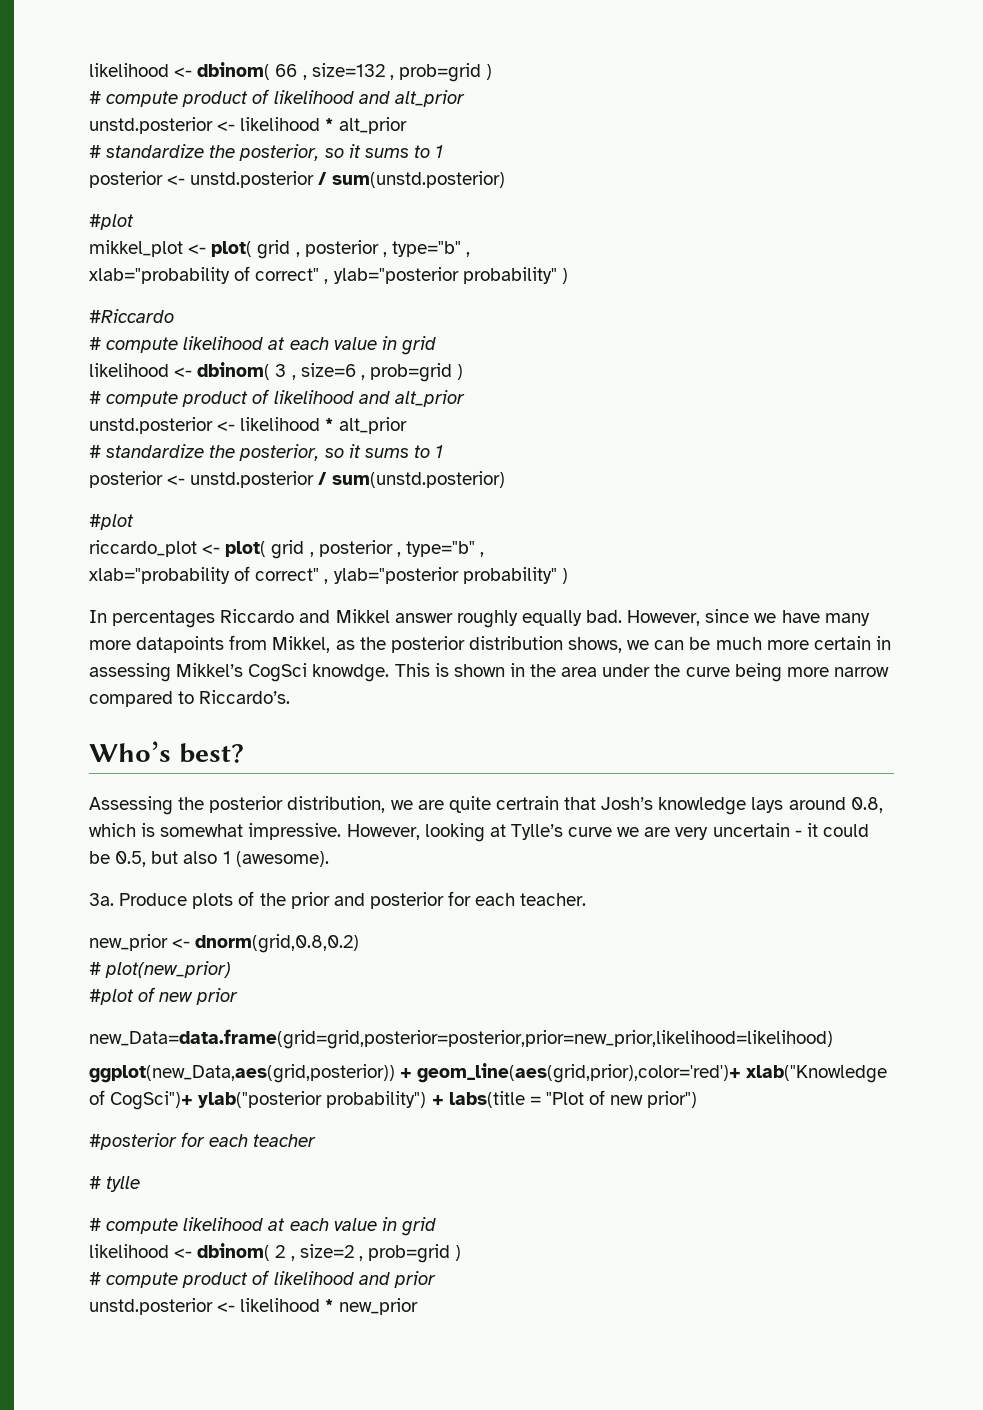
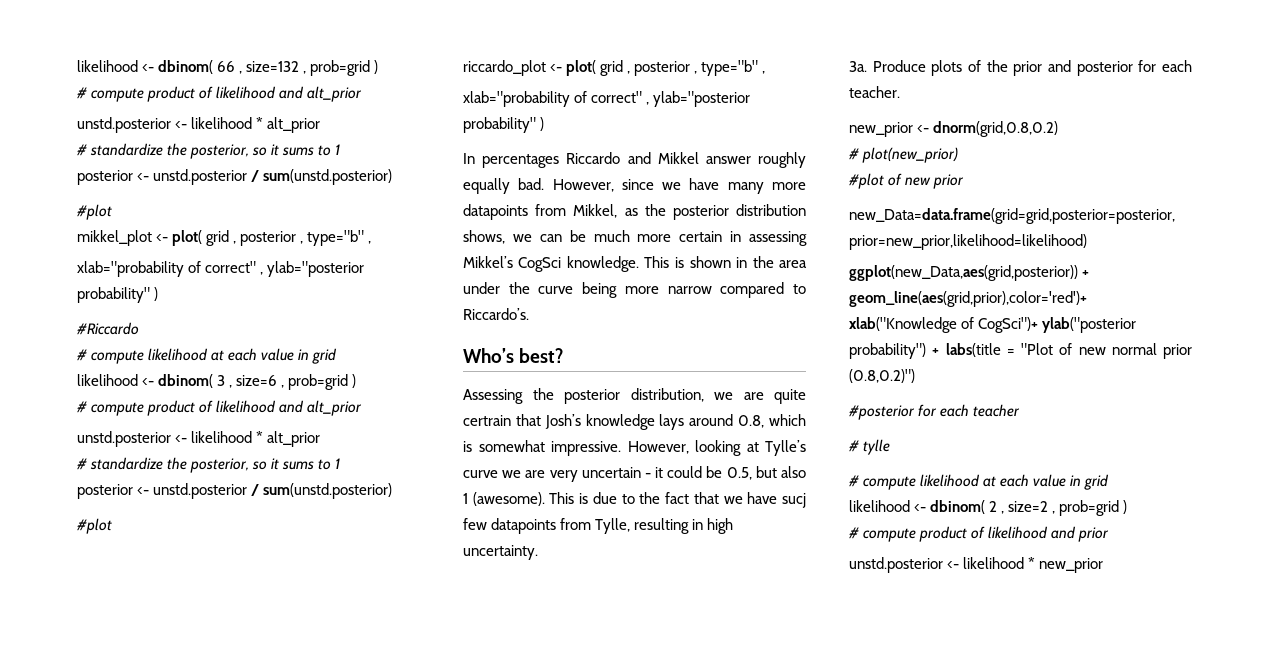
[312,664,390,682] knowdge. -> [566,256,639,272] knowledge.
(329, 859) none -> [549,492,806,508] [463,518,734,534] [463,545,538,560] This is due to the fact that we have sucj few datapoints from Tylle, resulting in high uncertainty.
[647,1091,698,1108] prior") -> [1111,343,1192,359] [849,369,915,383] normal prior (0.8,0.2)")

